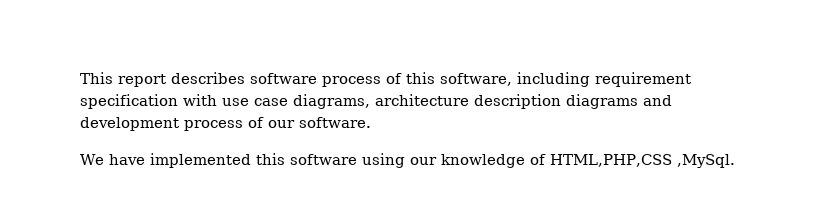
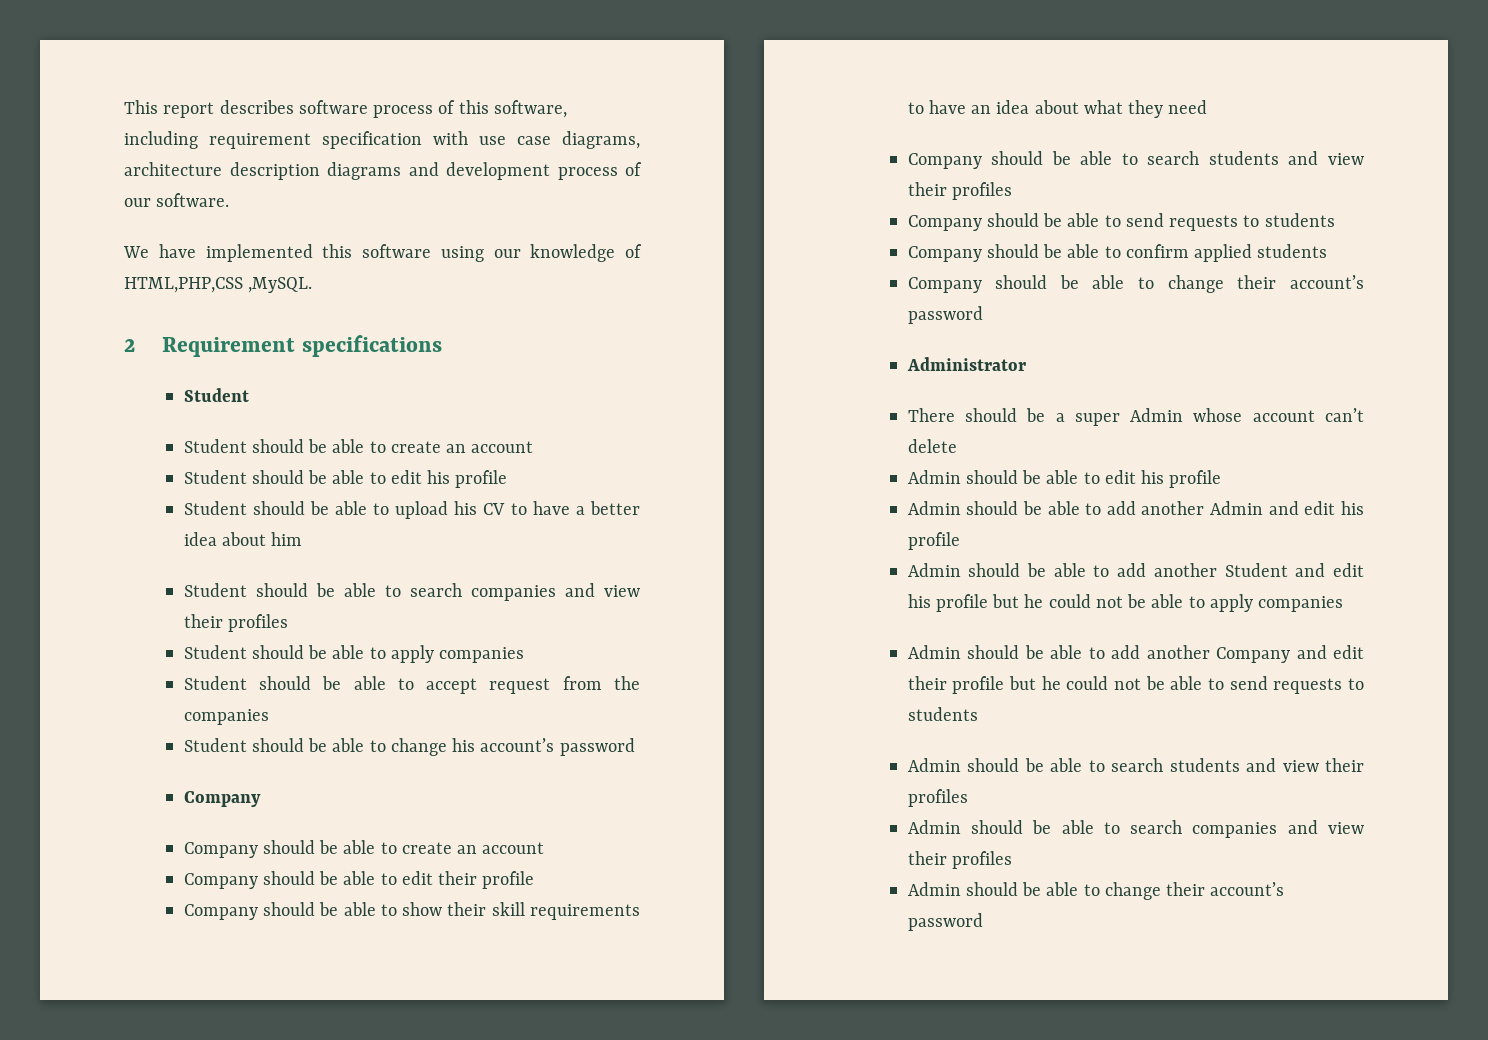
[676,154,735,168] ,MySql. -> [248,277,313,293] [124,335,442,357] [183,388,249,402] [183,439,534,453] [183,470,508,488] [183,501,641,519] [183,532,303,546] [183,583,640,601] [183,614,288,632] [183,645,525,663] [183,676,641,694] [183,709,269,725] [183,738,635,756] [183,791,261,807] [183,840,545,858] [183,871,535,889] [183,902,640,920] [907,100,1208,118] [907,151,1364,169] [907,182,1012,200] [907,213,1335,231] [907,244,1328,262] [907,275,1364,293] [907,306,983,324] [906,357,1026,371] [907,408,1364,426] [907,439,957,453] [907,470,1222,488] [907,501,1365,515] [907,532,960,550] [907,563,1364,577] [907,594,1344,612] [907,645,1364,663] [907,676,1364,694] [907,707,978,721] [907,758,1364,772] [907,789,968,807] [907,820,1364,838] [907,851,1012,869] [907,882,1285,900] [907,913,983,931] ,MySQL. // 2 Requirement specifications // Student // Student should be able to create an account // Student should be able to edit his profile // Student should be able to upload his CV to have a better idea about him // Student should be able to search companies and view their profiles // Student should be able to apply companies // Student should be able to accept request from the companies // Student should be able to change his account’s password // Company // Company should be able to create an account // Company should be able to edit their profile // Company should be able to show their skill requirements to have an idea about what they need // Company should be able to search students and view their profiles // Company should be able to send requests to students // Company should be able to confirm applied students // Company should be able to change their account’s password // Administrator // There should be a super Admin whose account can’t delete // Admin should be able to edit his profile // Admin should be able to add another Admin and edit his profile // Admin should be able to add another Student and edit his profile but he could not be able to apply companies // Admin should be able to add another Company and edit their profile but he could not be able to send requests to students // Admin should be able to search students and view their profiles // Admin should be able to search companies and view their profiles // Admin should be able to change their account’s password

